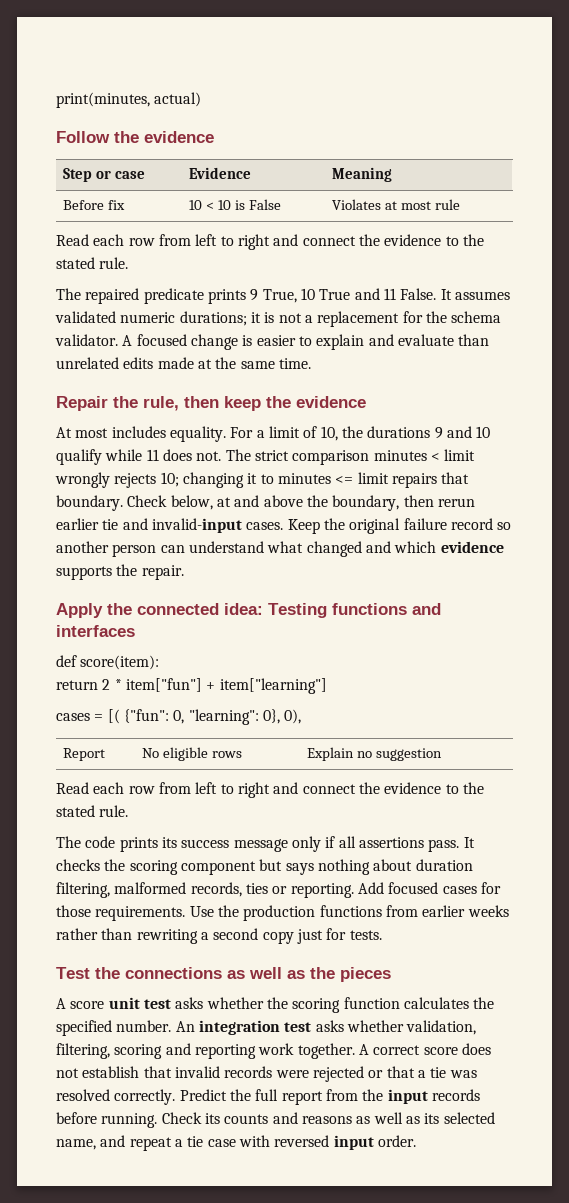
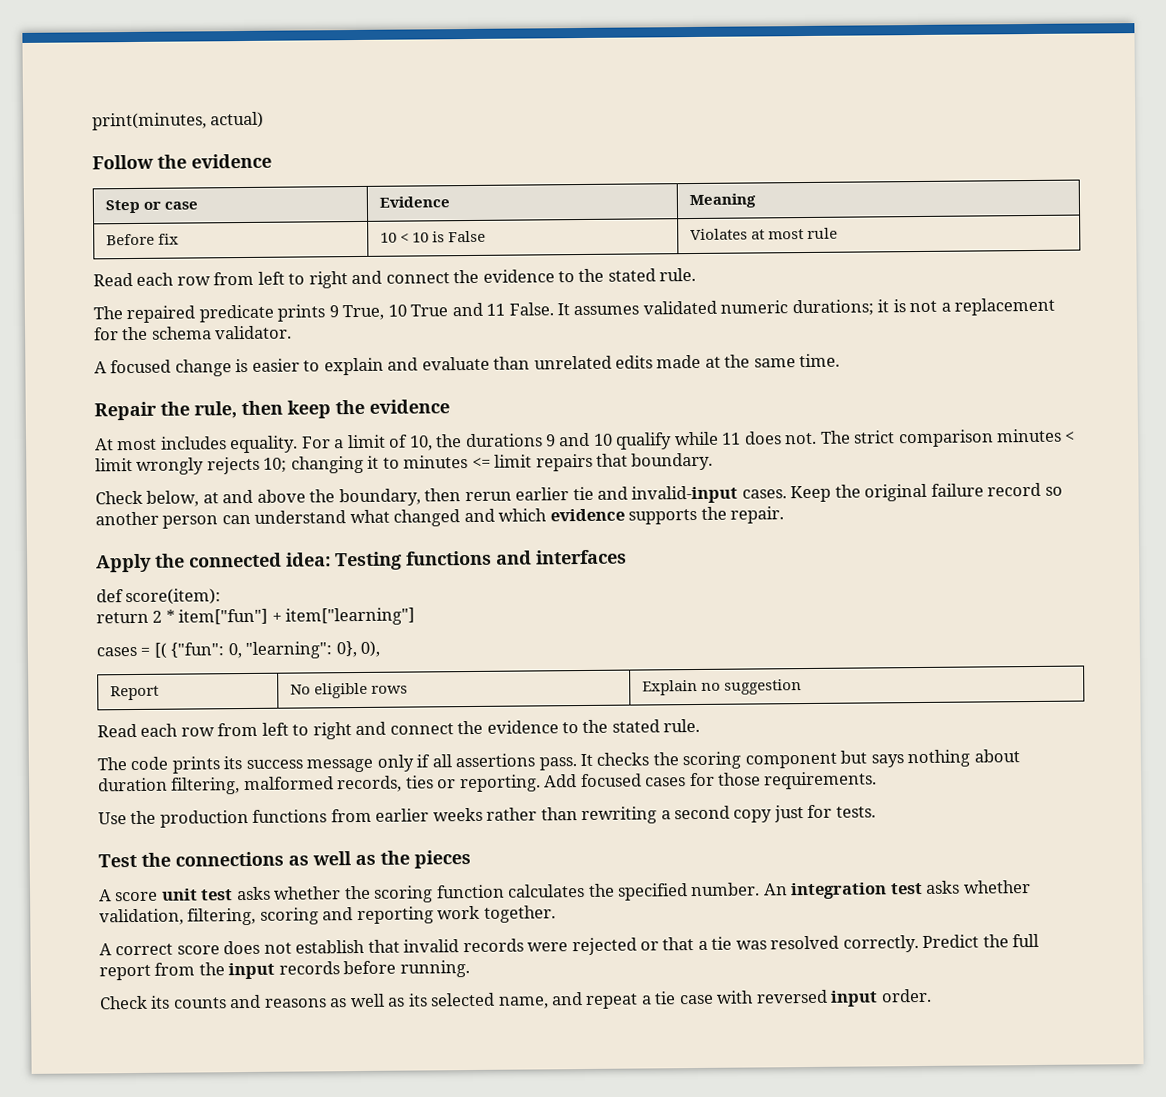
(118, 340) none -> (293, 332) //
(123, 503) none -> (714, 461) //
(186, 913) none -> (878, 780) //
(355, 1051) none -> (556, 914) //
(158, 1120) none -> (470, 969) //

